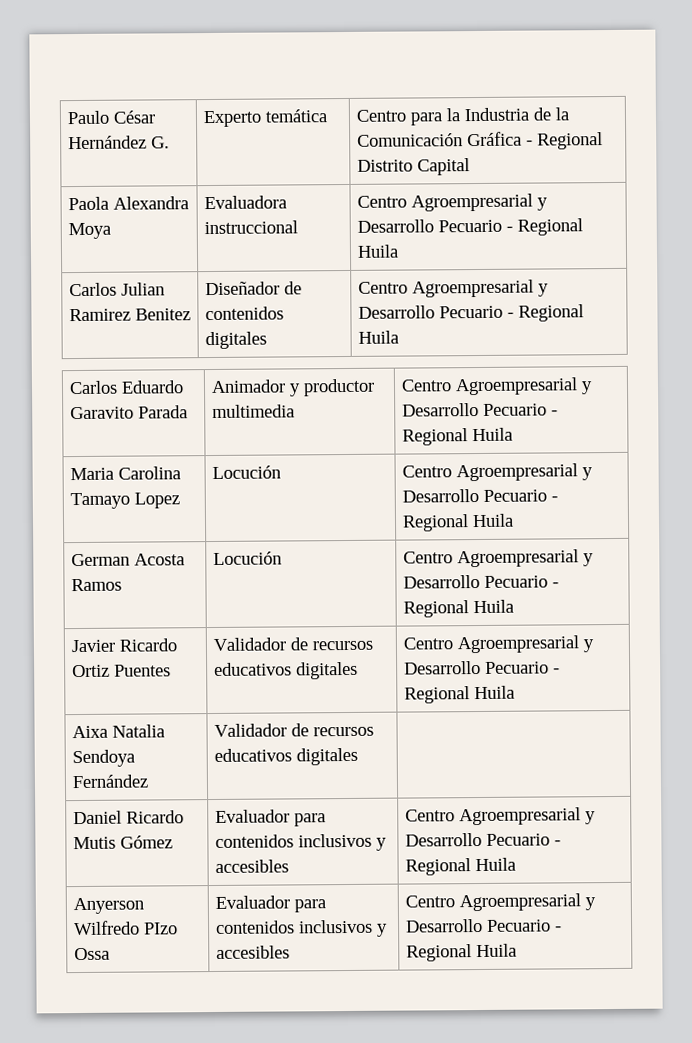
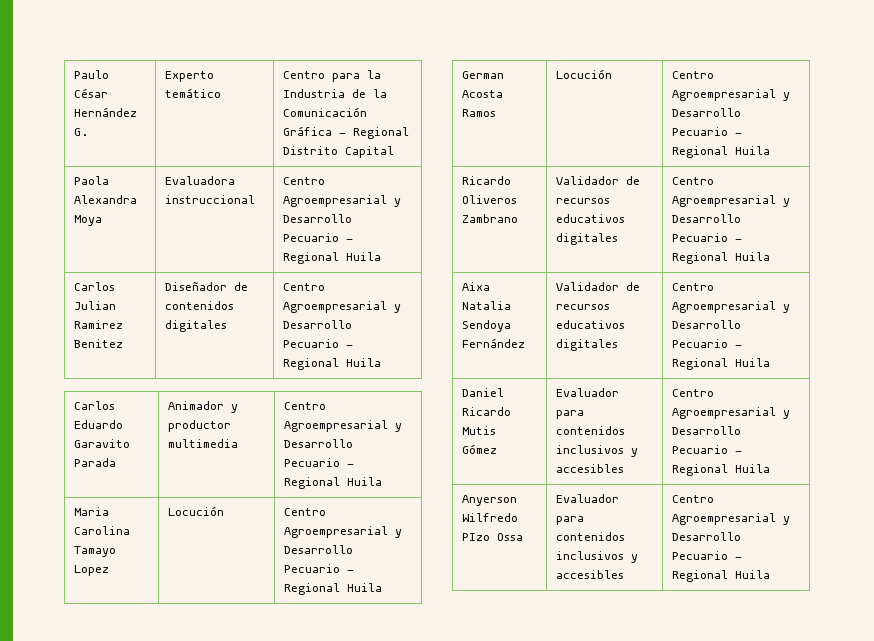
[264,109,328,123] temática -> [165,88,222,98] temático
[70,638,177,653] [71,664,171,678] Javier Ricardo Ortiz Puentes -> [462,176,512,185] [462,195,518,204] [462,214,519,223] Ricardo Oliveros Zambrano
(358, 756) none -> [672,283,715,291] [672,301,791,313] [672,320,742,329] [672,339,743,348] [672,358,771,370] Centro Agroempresarial y Desarrollo Pecuario - Regional Huila

